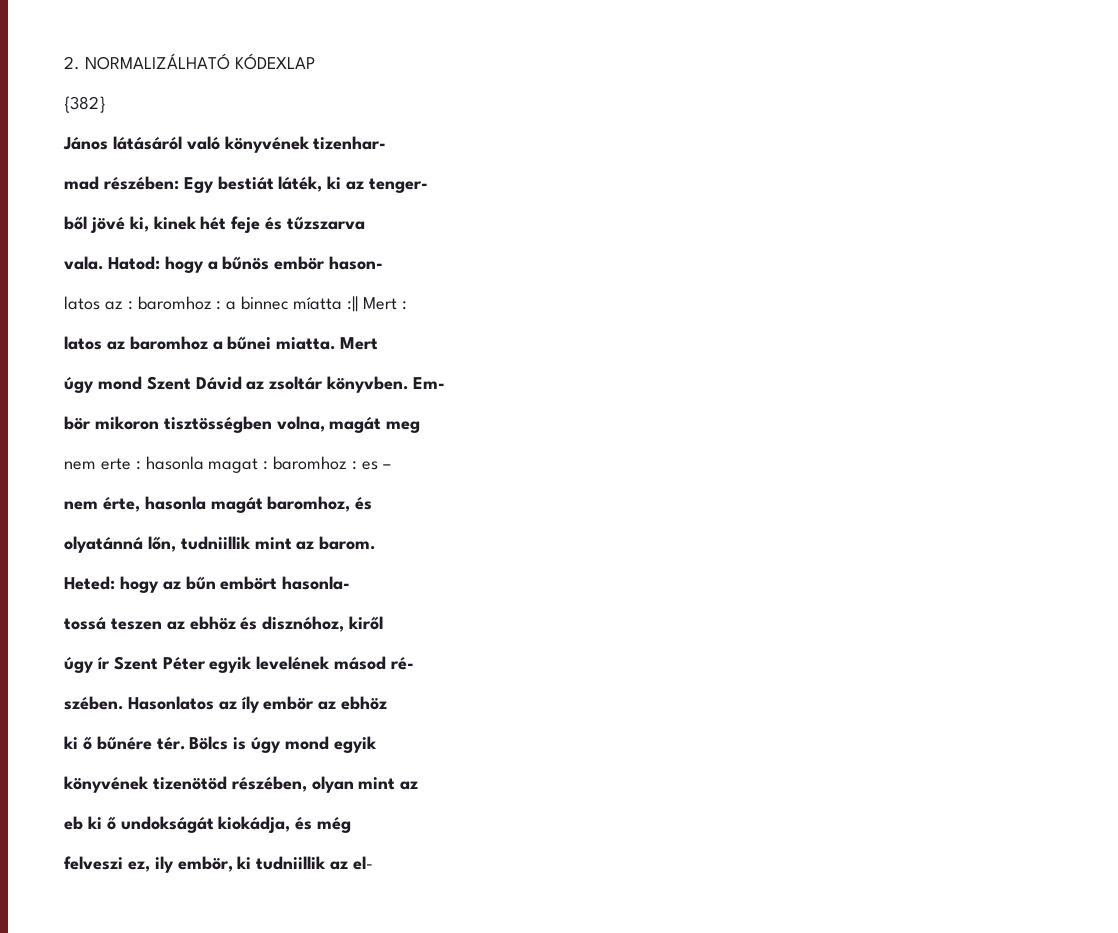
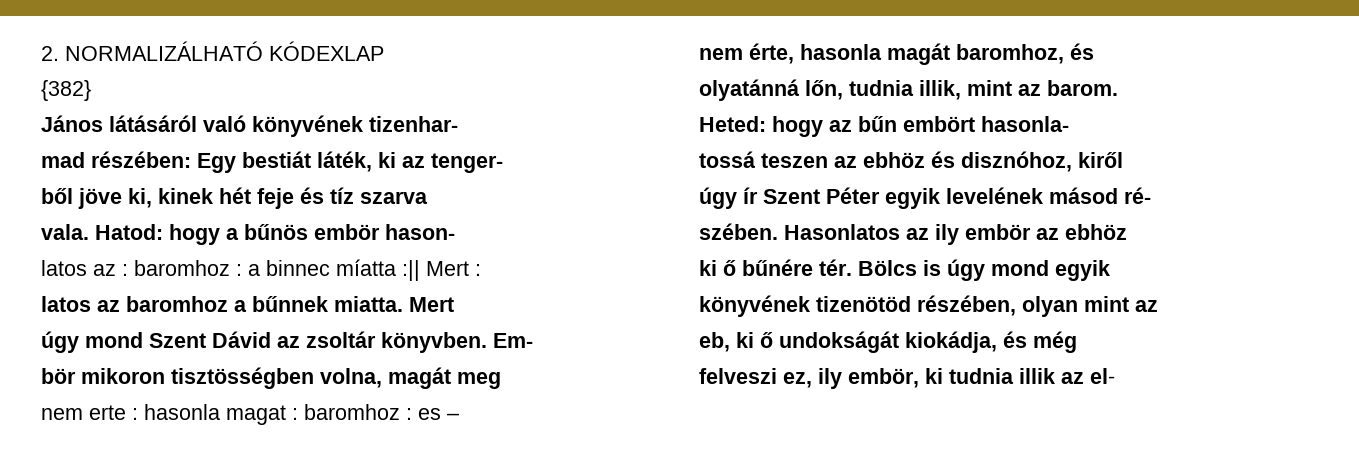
[89,216,125,233] jövé -> [78,188,122,209] jöve
[287,216,366,230] tűzszarva -> [330,187,428,204] tíz szarva
[227,336,272,350] bűnei -> [252,296,328,312] bűnnek
[180,536,251,550] tudniillik -> [849,80,961,100] tudnia illik,
[240,696,260,713] íly -> [935,224,959,245] ily
[64,816,83,830] eb -> [699,332,730,352] eb,
[256,856,327,870] tudniillik -> [949,368,1055,384] tudnia illik

